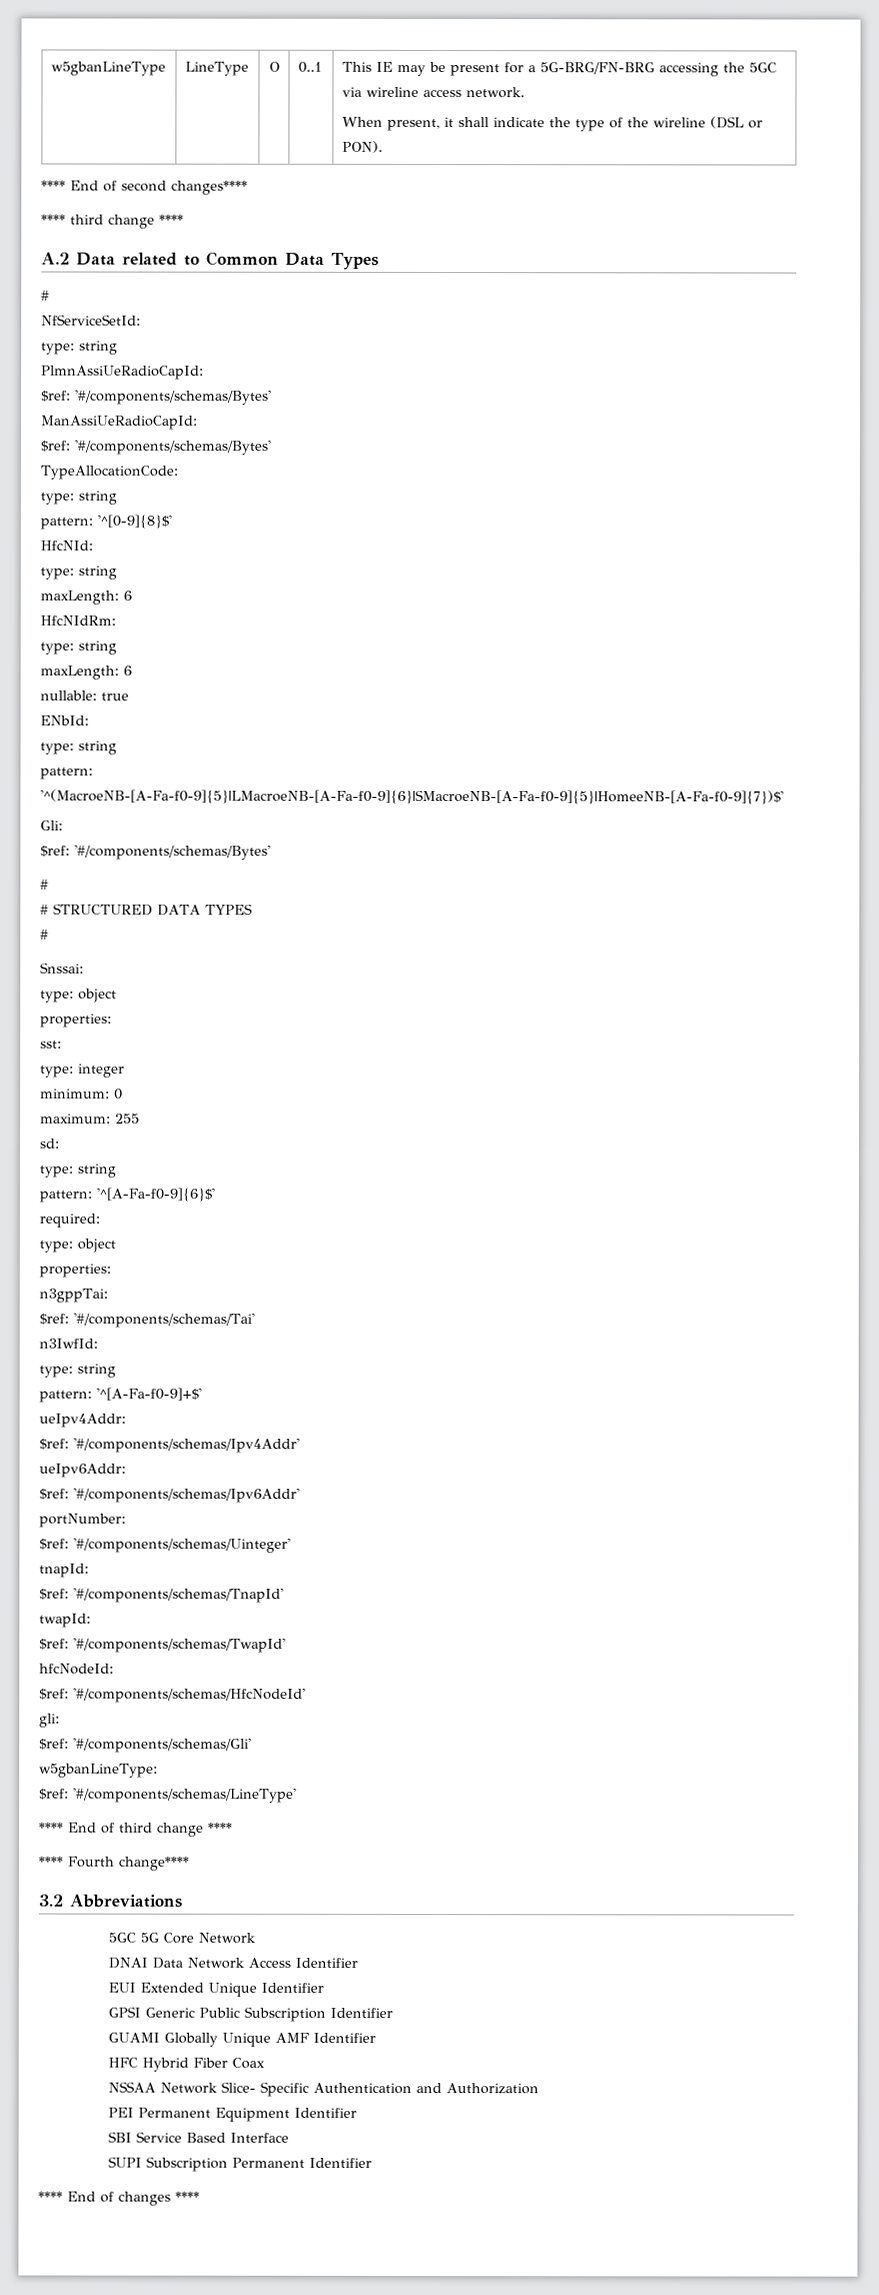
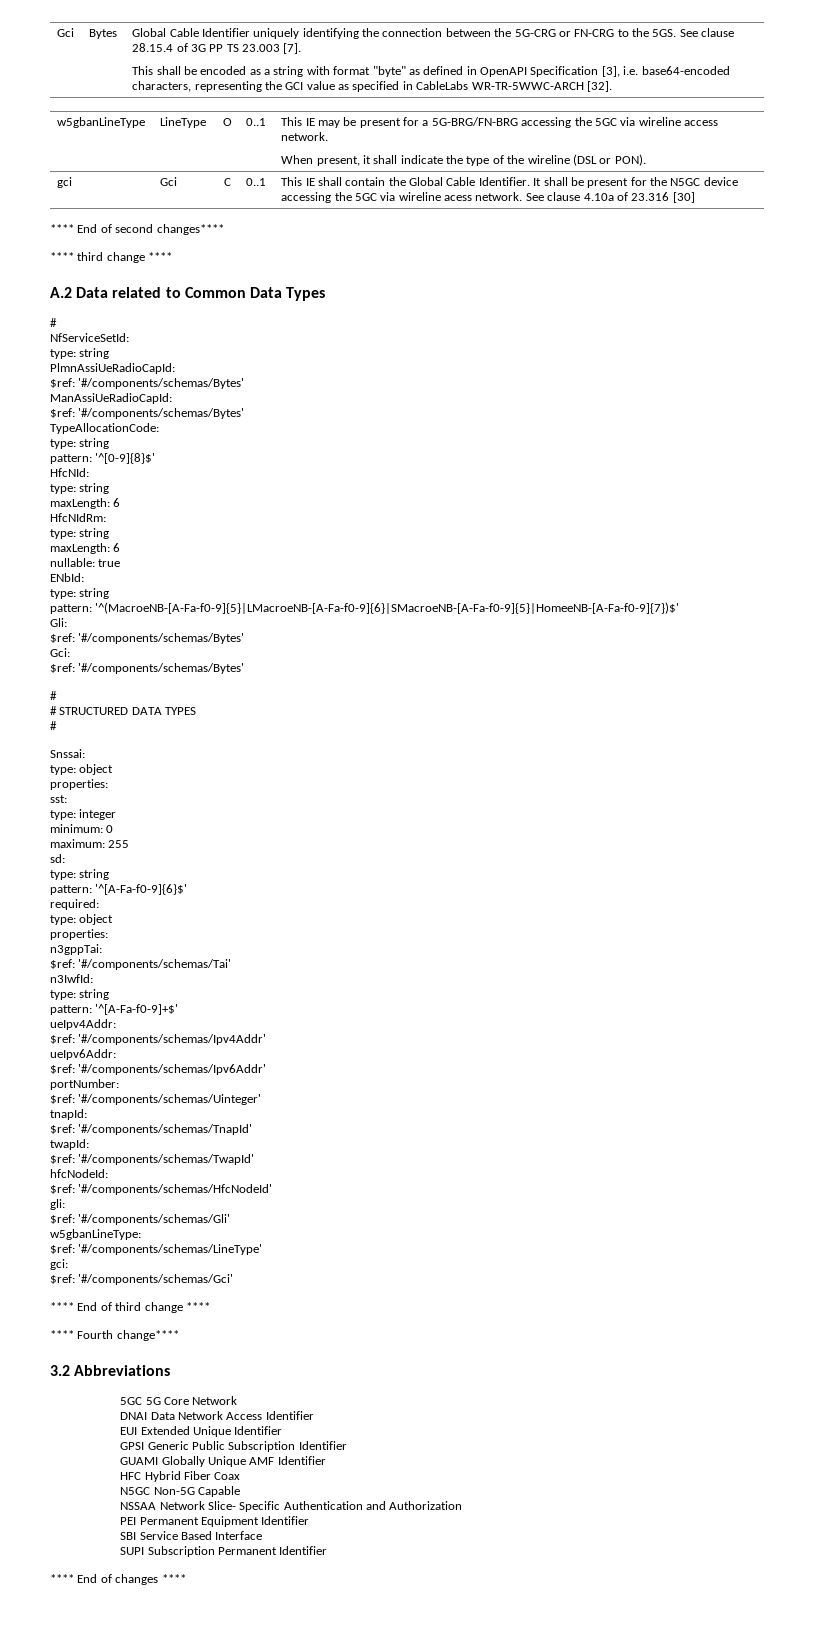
(50, 68) none -> [57,28,75,37] [89,29,118,39] [132,28,735,39] [132,43,302,54] [132,66,730,77] [132,81,612,92] Gci | Bytes | Global Cable Identifier uniquely identifying the connection between the 5G-CRG or FN-CRG to the 5GS. See clause 28.15.4 of 3G PP TS 23.003 [7]. // This shall be encoded as a string with format "byte" as defined in OpenAPI Specification [3], i.e. base64-encoded characters, representing the GCI value as specified in CableLabs WR-TR-5WWC-ARCH [32]. //
(383, 146) none -> [57,177,73,188] [160,177,178,186] [223,178,231,186] [246,178,267,186] [281,177,738,188] [281,192,695,203] // gci | Gci | C | 0..1 | This IE shall contain the Global Cable Identifier. It shall be present for the N5GC device accessing the 5GC via wireline acess network. See clause 4.10a of 23.316 [30]
(271, 852) none -> [50,648,70,657] [50,663,245,674] // Gci: // $ref: '#/components/schemas/Bytes'
(297, 1795) none -> [50,1259,68,1270] [50,1274,234,1285] // gci: // $ref: '#/components/schemas/Gci'
(266, 2063) none -> [120,1486,240,1497] // N5GC Non-5G Capable

